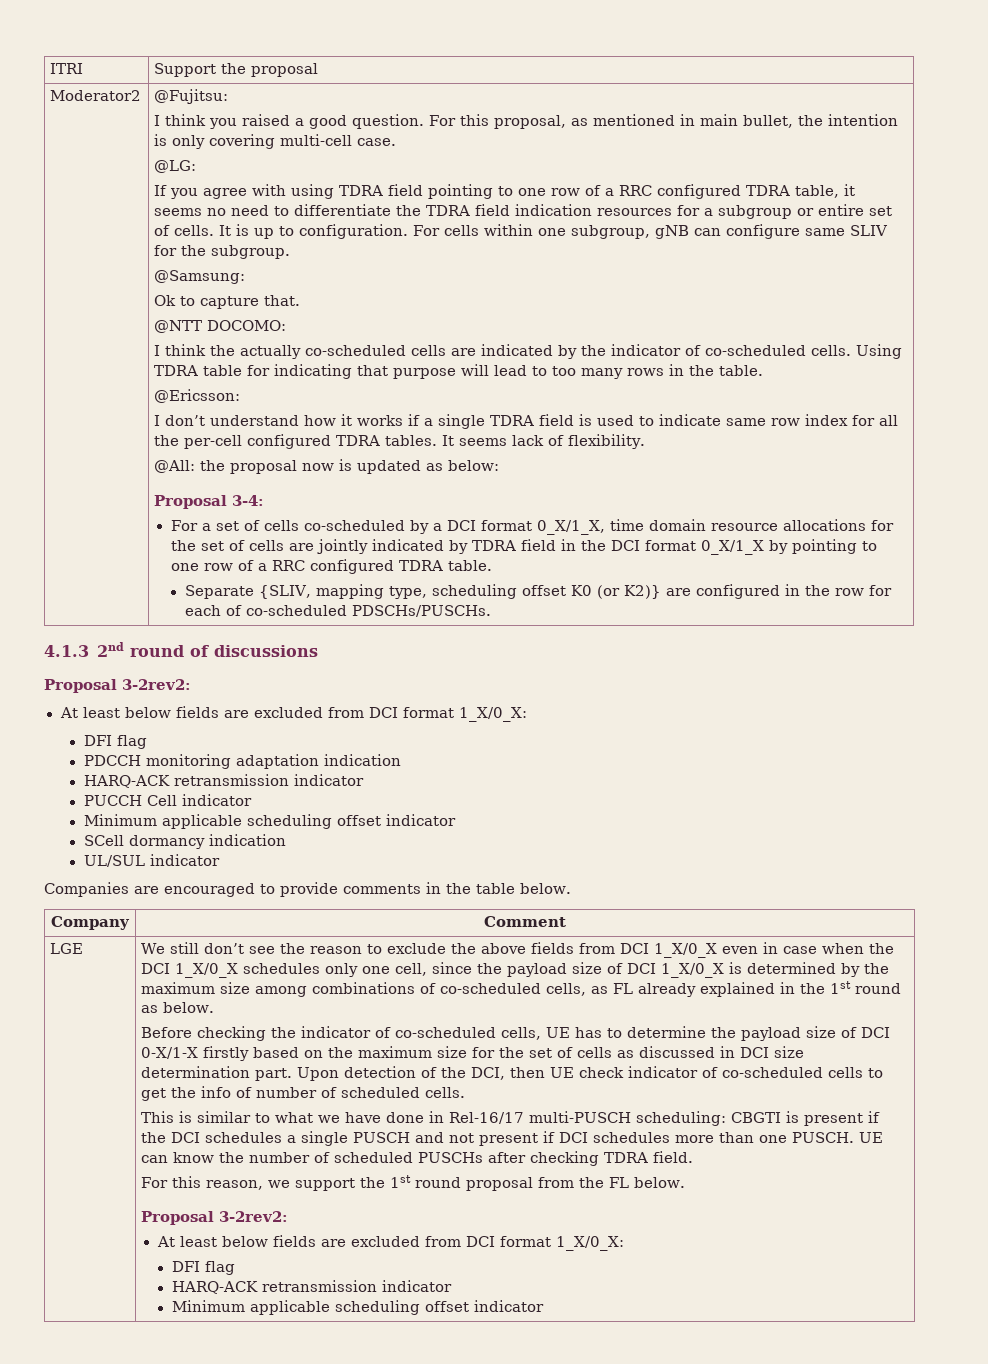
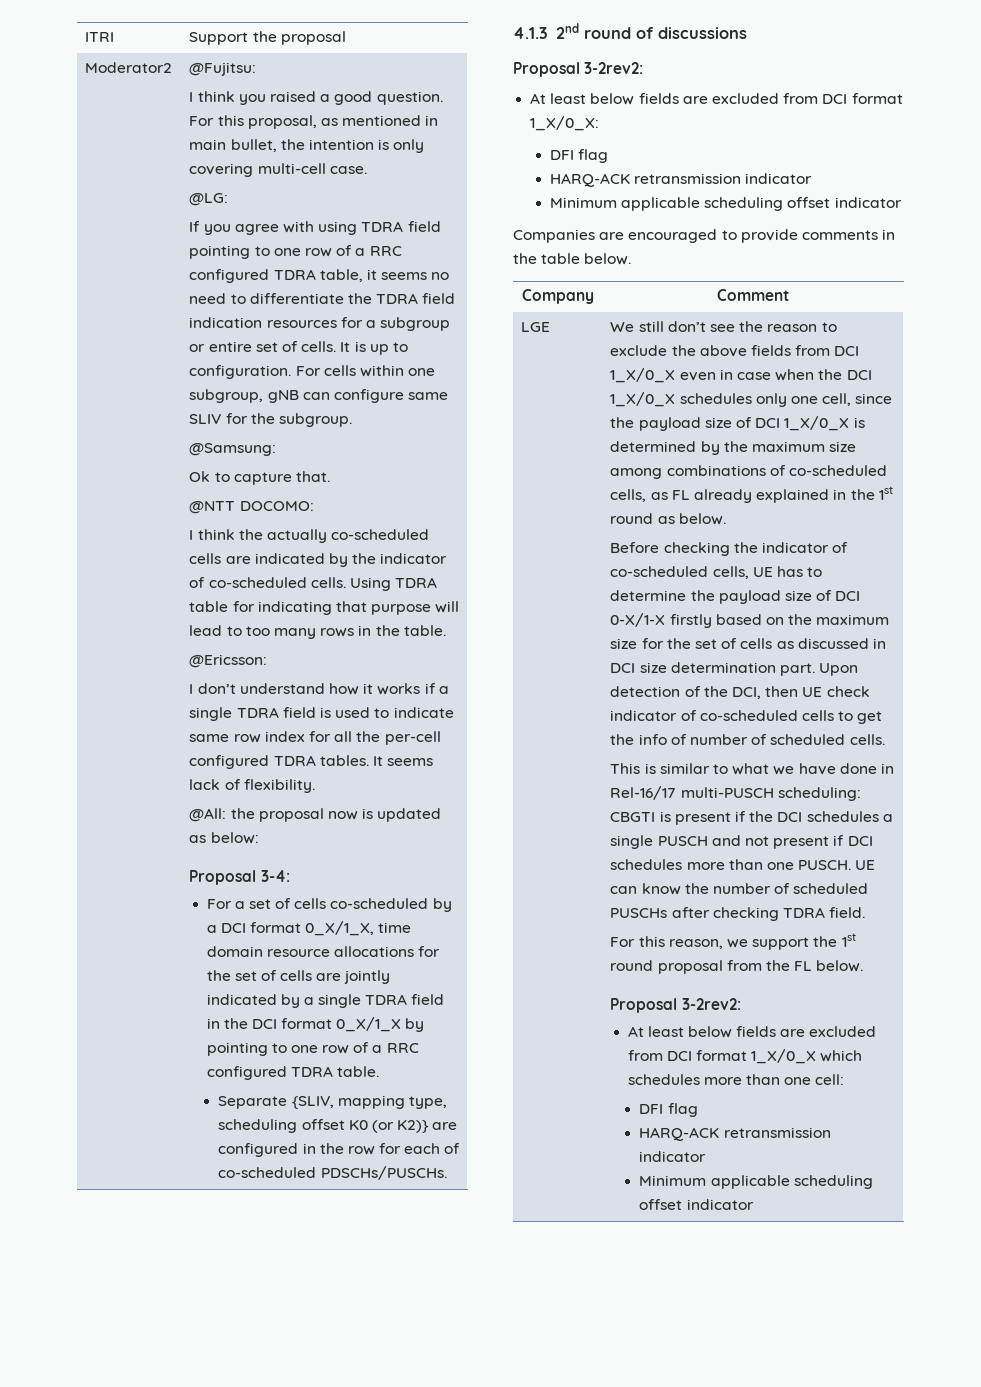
(468, 547) none -> [303,994,362,1008] a single
[83,754,401,769] [83,774,364,788] [83,794,252,806] [83,814,456,829] [83,834,286,849] [83,854,220,867] // PDCCH monitoring adaptation indication // HARQ-ACK retransmission indicator // PUCCH Cell indicator // Minimum applicable scheduling offset indicator // SCell dormancy indication // UL/SUL indicator -> [549,173,813,187] [549,197,902,211] // HARQ-ACK retransmission indicator // Minimum applicable scheduling offset indicator
[555,1236,624,1251] 1_X/0_X: -> [751,1049,863,1064] [627,1074,845,1085] 1_X/0_X which schedules more than one cell:

